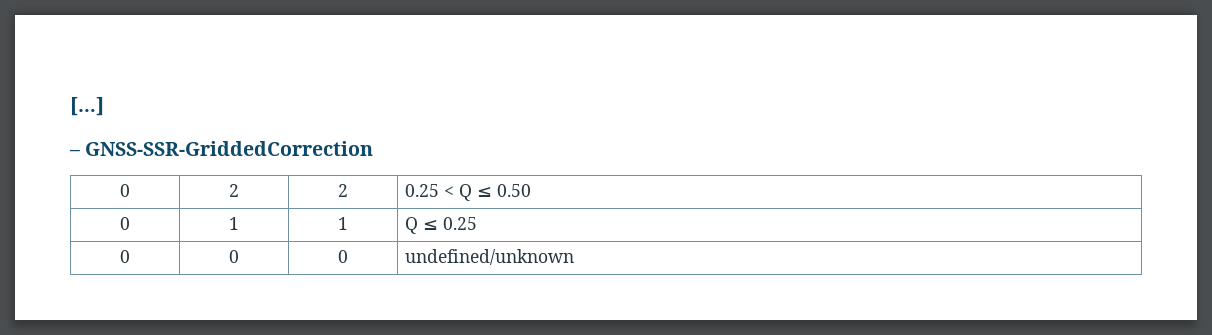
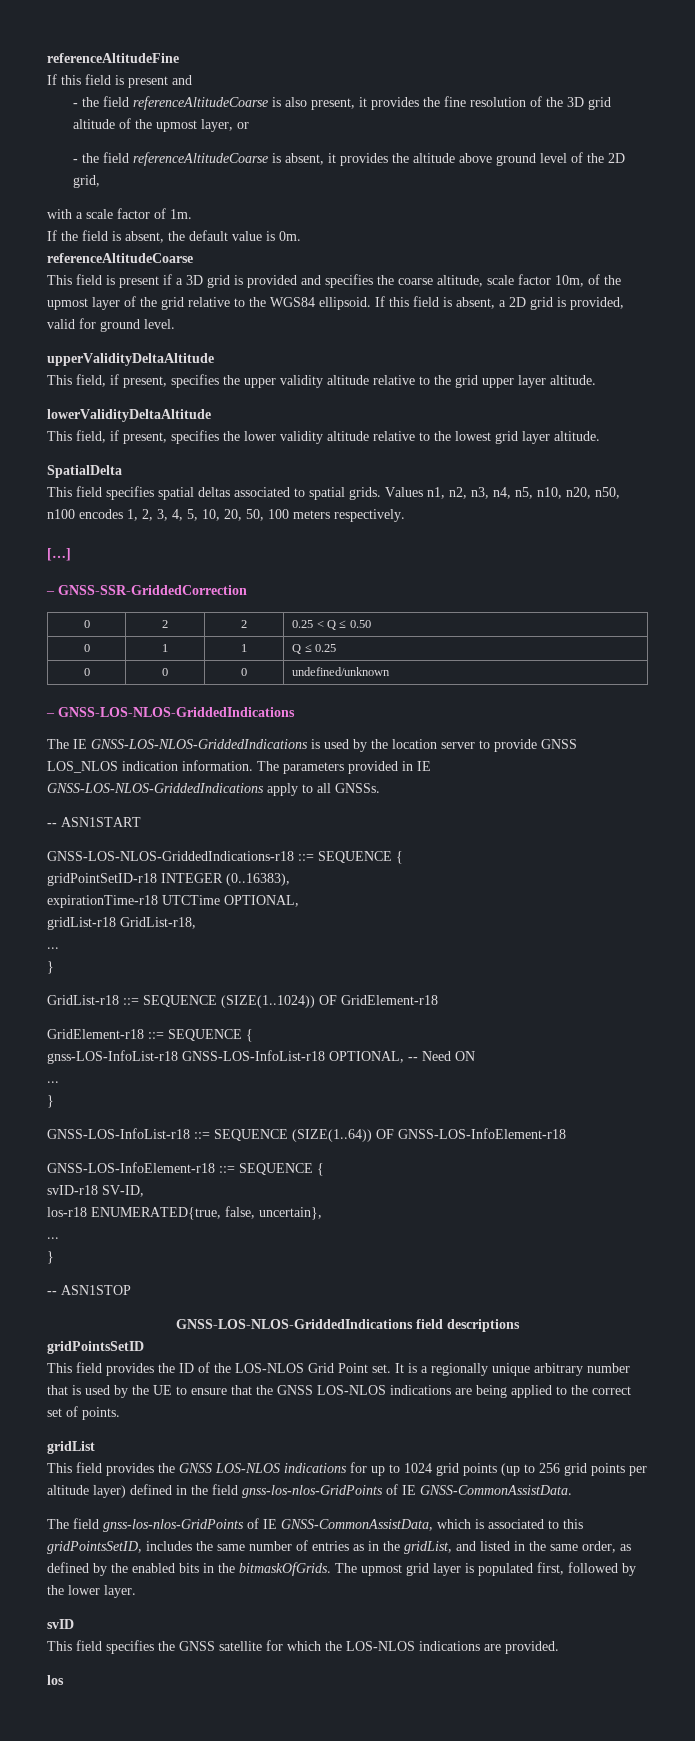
(70, 106) none -> [47,53,179,63] [47,74,192,88] [73,96,612,110] [73,118,250,132] [73,152,626,166] [73,175,101,188] [47,208,192,219] [47,230,301,243] [47,253,193,263] [47,274,621,288] [47,296,624,310] [47,318,175,332] [47,353,214,366] [47,374,596,388] [47,409,211,422] [47,430,600,444] [47,465,122,478] [47,486,620,500] [47,509,405,522] referenceAltitudeFine // If this field is present and // - the field referenceAltitudeCoarse is also present, it provides the fine resolution of the 3D grid altitude of the upmost layer, or // - the field referenceAltitudeCoarse is absent, it provides the altitude above ground level of the 2D grid, // with a scale factor of 1m. // If the field is absent, the default value is 0m. // referenceAltitudeCoarse // This field is present if a 3D grid is provided and specifies the coarse altitude, scale factor 10m, of the upmost layer of the grid relative to the WGS84 ellipsoid. If this field is absent, a 2D grid is provided, valid for ground level. // upperValidityDeltaAltitude // This field, if present, specifies the upper validity altitude relative to the grid upper layer altitude. // lowerValidityDeltaAltitude // This field, if present, specifies the lower validity altitude relative to the lowest grid layer altitude. // SpatialDelta // This field specifies spatial deltas associated to spatial grids. Values n1, n2, n3, n4, n5, n10, n20, n50, n100 encodes 1, 2, 3, 4, 5, 10, 20, 50, 100 meters respectively. //
(575, 257) none -> [46,707,295,717] [47,739,577,752] [47,760,431,774] [47,783,380,796] [47,817,141,827] [47,851,403,864] [47,873,290,886] [47,895,299,908] [47,917,196,930] [47,947,59,949] [47,961,54,974] [47,995,438,1008] [47,1029,253,1042] [47,1050,475,1064] [47,1081,59,1083] [47,1095,54,1108] [47,1128,566,1142] [47,1162,324,1176] [47,1185,144,1197] [47,1206,322,1220] [47,1237,59,1239] [47,1251,54,1264] [47,1285,131,1295] [176,1319,520,1332] [47,1341,144,1354] [47,1362,630,1376] [47,1385,631,1398] [47,1406,120,1420] [47,1441,95,1454] [47,1462,647,1476] [47,1484,572,1498] [47,1518,583,1532] [47,1540,631,1554] [47,1562,636,1576] [47,1585,136,1598] [47,1619,74,1629] [47,1640,559,1654] [47,1675,64,1685] // – GNSS-LOS-NLOS-GriddedIndications // The IE GNSS-LOS-NLOS-GriddedIndications is used by the location server to provide GNSS LOS_NLOS indication information. The parameters provided in IE GNSS-LOS-NLOS-GriddedIndications apply to all GNSSs. // -- ASN1START // GNSS-LOS-NLOS-GriddedIndications-r18 ::= SEQUENCE { // gridPointSetID-r18 INTEGER (0..16383), // expirationTime-r18 UTCTime OPTIONAL, // gridList-r18 GridList-r18, // ... // } // GridList-r18 ::= SEQUENCE (SIZE(1..1024)) OF GridElement-r18 // GridElement-r18 ::= SEQUENCE { // gnss-LOS-InfoList-r18 GNSS-LOS-InfoList-r18 OPTIONAL, -- Need ON // ... // } // GNSS-LOS-InfoList-r18 ::= SEQUENCE (SIZE(1..64)) OF GNSS-LOS-InfoElement-r18 // GNSS-LOS-InfoElement-r18 ::= SEQUENCE { // svID-r18 SV-ID, // los-r18 ENUMERATED{true, false, uncertain}, // ... // } // -- ASN1STOP // GNSS-LOS-NLOS-GriddedIndications field descriptions // gridPointsSetID // This field provides the ID of the LOS-NLOS Grid Point set. It is a regionally unique arbitrary number that is used by the UE to ensure that the GNSS LOS-NLOS indications are being applied to the correct set of points. // gridList // This field provides the GNSS LOS-NLOS indications for up to 1024 grid points (up to 256 grid points per altitude layer) defined in the field gnss-los-nlos-GridPoints of IE GNSS-CommonAssistData. // The field gnss-los-nlos-GridPoints of IE GNSS-CommonAssistData, which is associated to this gridPointsSetID, includes the same number of entries as in the gridList, and listed in the same order, as defined by the enabled bits in the bitmaskOfGrids. The upmost grid layer is populated first, followed by the lower layer. // svID // This field specifies the GNSS satellite for which the LOS-NLOS indications are provided. // los

